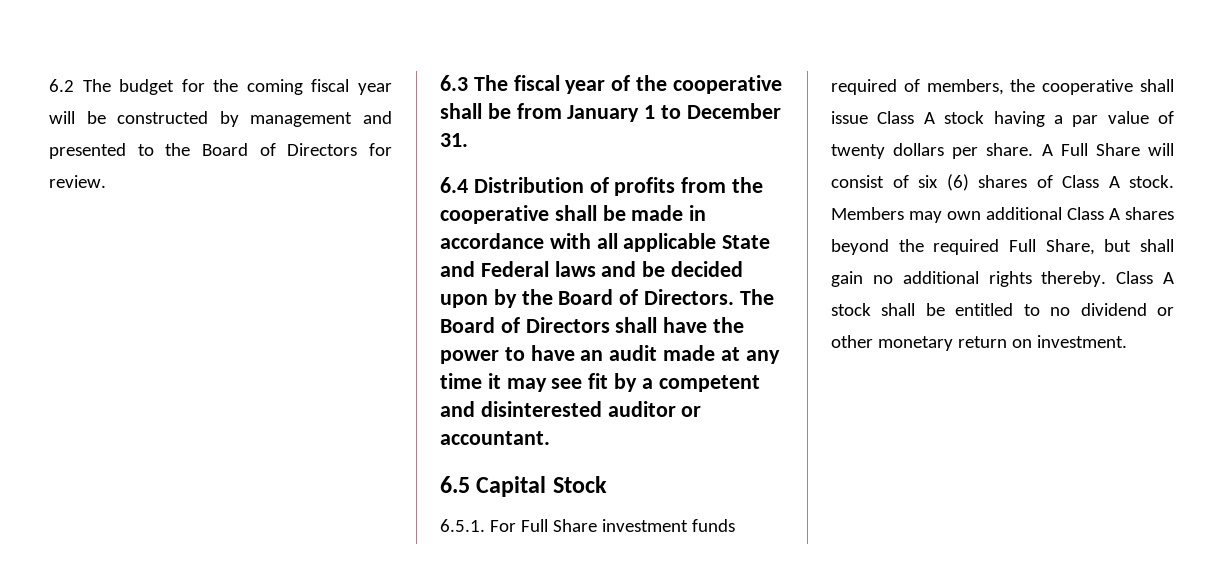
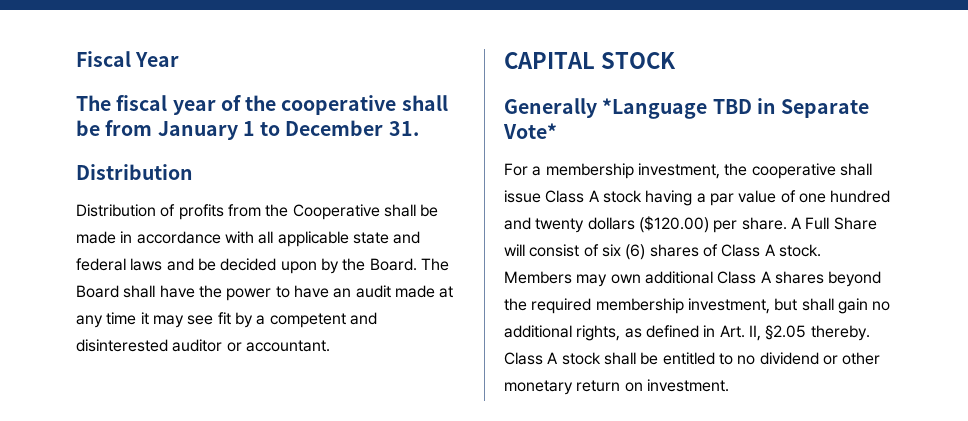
[49,79,392,95] [49,111,392,127] [49,143,392,159] [49,175,106,188] [440,75,468,91] 6.2 The budget for the coming fiscal year will be constructed by management and presented to the Board of Directors for review. // 6.3 -> [76,51,180,67] Fiscal Year //
[440,177,468,193] 6.4 -> [76,164,193,180] Distribution //
[440,205,549,224] cooperative -> [292,204,380,220] Cooperative
[722,235,771,249] [440,261,549,277] State and Federal -> [352,231,421,244] [76,258,126,271] state and federal
[558,289,774,305] [440,317,610,333] Board of Directors. The Board of Directors -> [369,258,449,271] [76,285,119,298] Board. The Board
[440,476,607,497] [440,519,735,532] [831,79,1004,95] 6.5 Capital Stock // 6.5.1. For Full Share investment funds required of members, -> [504,52,676,69] [504,98,870,119] [503,123,557,139] [504,163,720,179] CAPITAL STOCK // Generally *Language TBD in Separate Vote* // For a membership investment,
(1174, 117) none -> [798,190,891,203] [504,217,531,230] one hundred and
(945, 149) none -> [638,216,709,233] ($120.00)
[1009,239,1095,255] Full Share, -> [595,298,770,314] membership investment,
[988,271,1032,287] rights -> [576,325,807,341] rights, as defined in Art. II, §2.05

